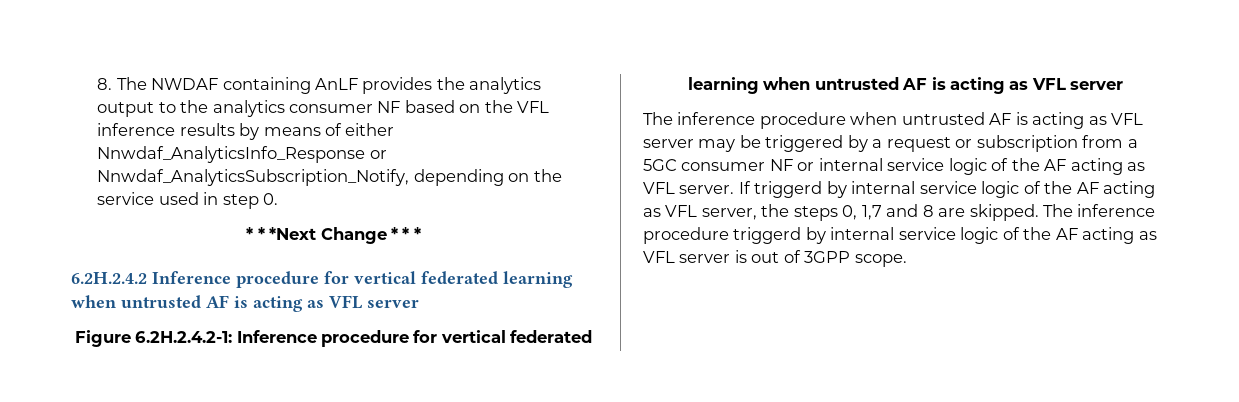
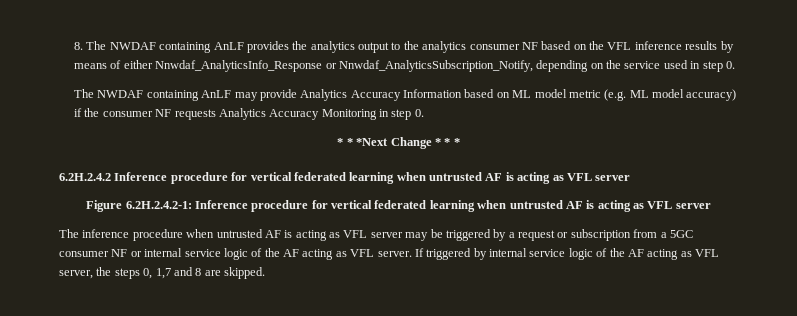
(279, 199) none -> [74,89,737,101] [74,108,424,120] // The NWDAF containing AnLF may provide Analytics Accuracy Information based on ML model metric (e.g. ML model accuracy) if the consumer NF requests Analytics Accuracy Monitoring in step 0.
[754,181,823,198] triggerd -> [426,248,472,260] triggered
[1043,204,1156,217] [643,227,1157,244] [643,250,907,267] The inference procedure triggerd by internal service logic of the AF acting as VFL server is out of 3GPP scope. -> (265, 273) none

